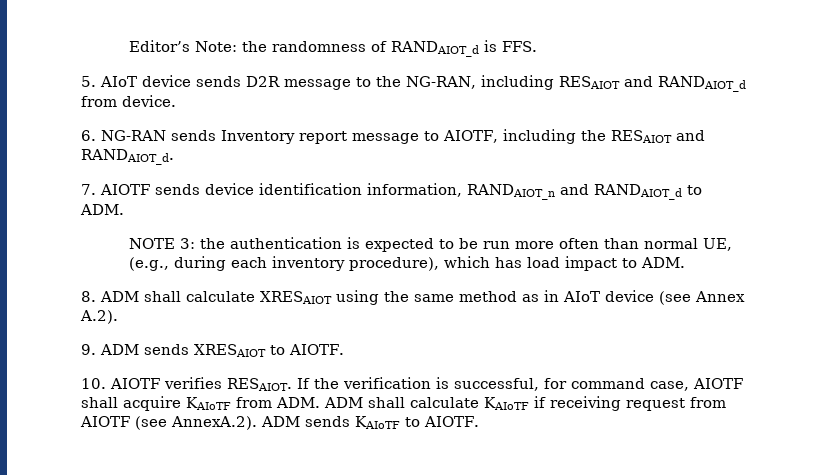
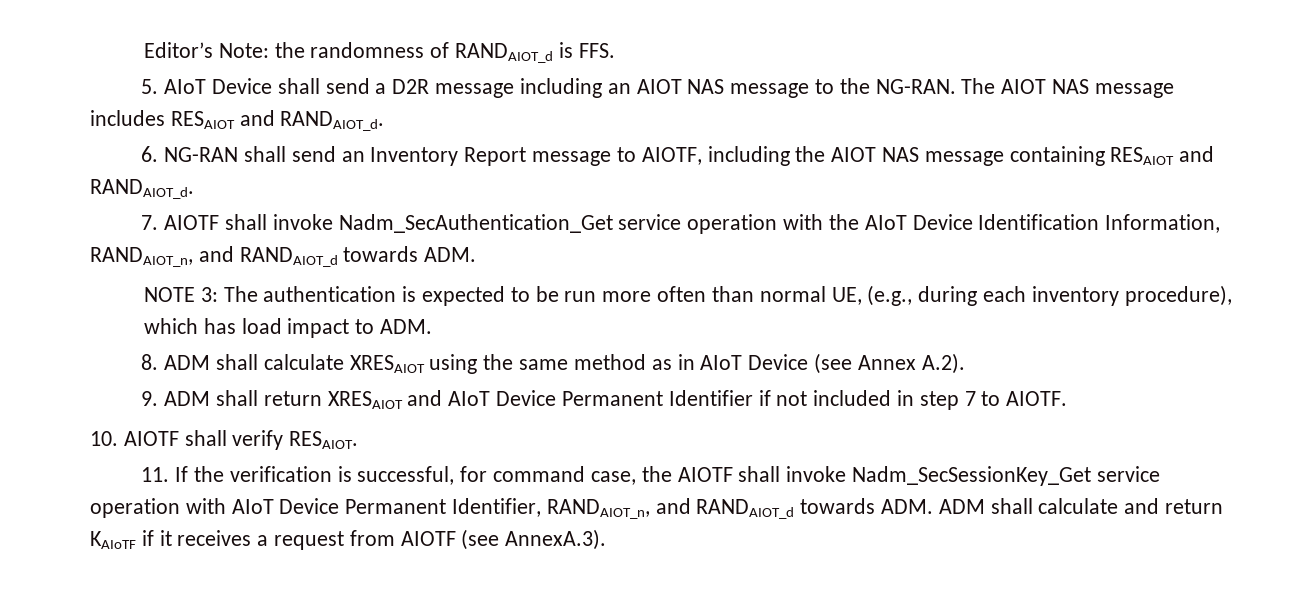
[142,75,746,92] [81,95,176,107] [81,130,347,144] device sends D2R message to the NG-RAN, including RESAIOT and RANDAIOT_d from device. // 6. NG-RAN sends Inventory report -> [212,78,1174,98] [90,110,385,131] [141,146,527,166] Device shall send a D2R message including an AIOT NAS message to the NG-RAN. The AIOT NAS message includes RESAIOT and RANDAIOT_d. // 6. NG-RAN shall send an Inventory Report
(606, 135) none -> [831,146,1105,166] AIOT NAS message containing
[155,183,702,200] sends device identification information, RANDAIOT_n and RANDAIOT_d to -> [225,214,1221,234] [90,246,419,267] shall invoke Nadm_SecAuthentication_Get service operation with the AIoT Device Identification Information, RANDAIOT_n, and RANDAIOT_d towards
[199,238,225,249] the -> [223,286,258,302] The
[605,290,654,302] device -> [748,354,809,370] Device
[144,344,266,357] sends XRESAIOT -> [216,390,976,410] shall return XRESAIOT and AIoT Device Permanent Identifier if not included in step 7
[164,377,222,389] verifies -> [184,430,284,450] shall verify
(292, 384) none -> [141,467,170,482] // 11.
[693,378,743,389] [81,396,726,411] [80,416,479,430] AIOTF shall acquire KAIoTF from ADM. ADM shall calculate KAIoTF if receiving request from AIOTF (see AnnexA.2). ADM sends KAIoTF to AIOTF. -> [641,466,1160,486] [90,498,1224,519] [90,529,607,550] the AIOTF shall invoke Nadm_SecSessionKey_Get service operation with AIoT Device Permanent Identifier, RANDAIOT_n, and RANDAIOT_d towards ADM. ADM shall calculate and return KAIoTF if it receives a request from AIOTF (see AnnexA.3).

